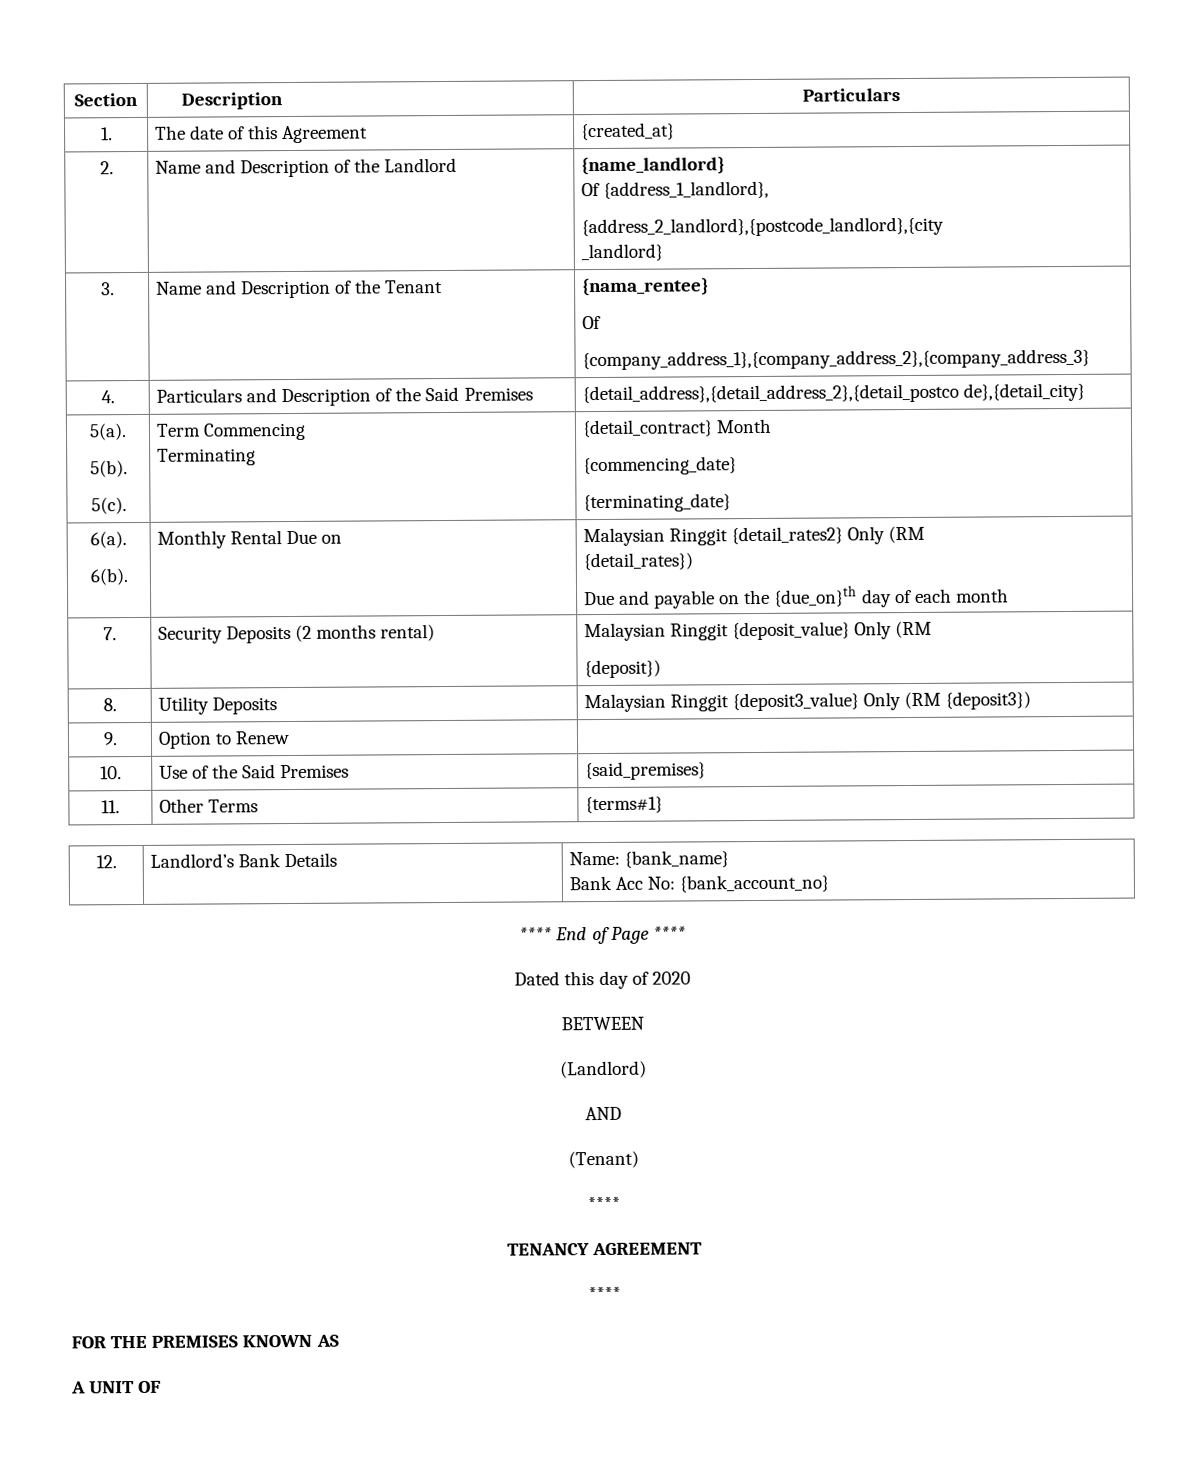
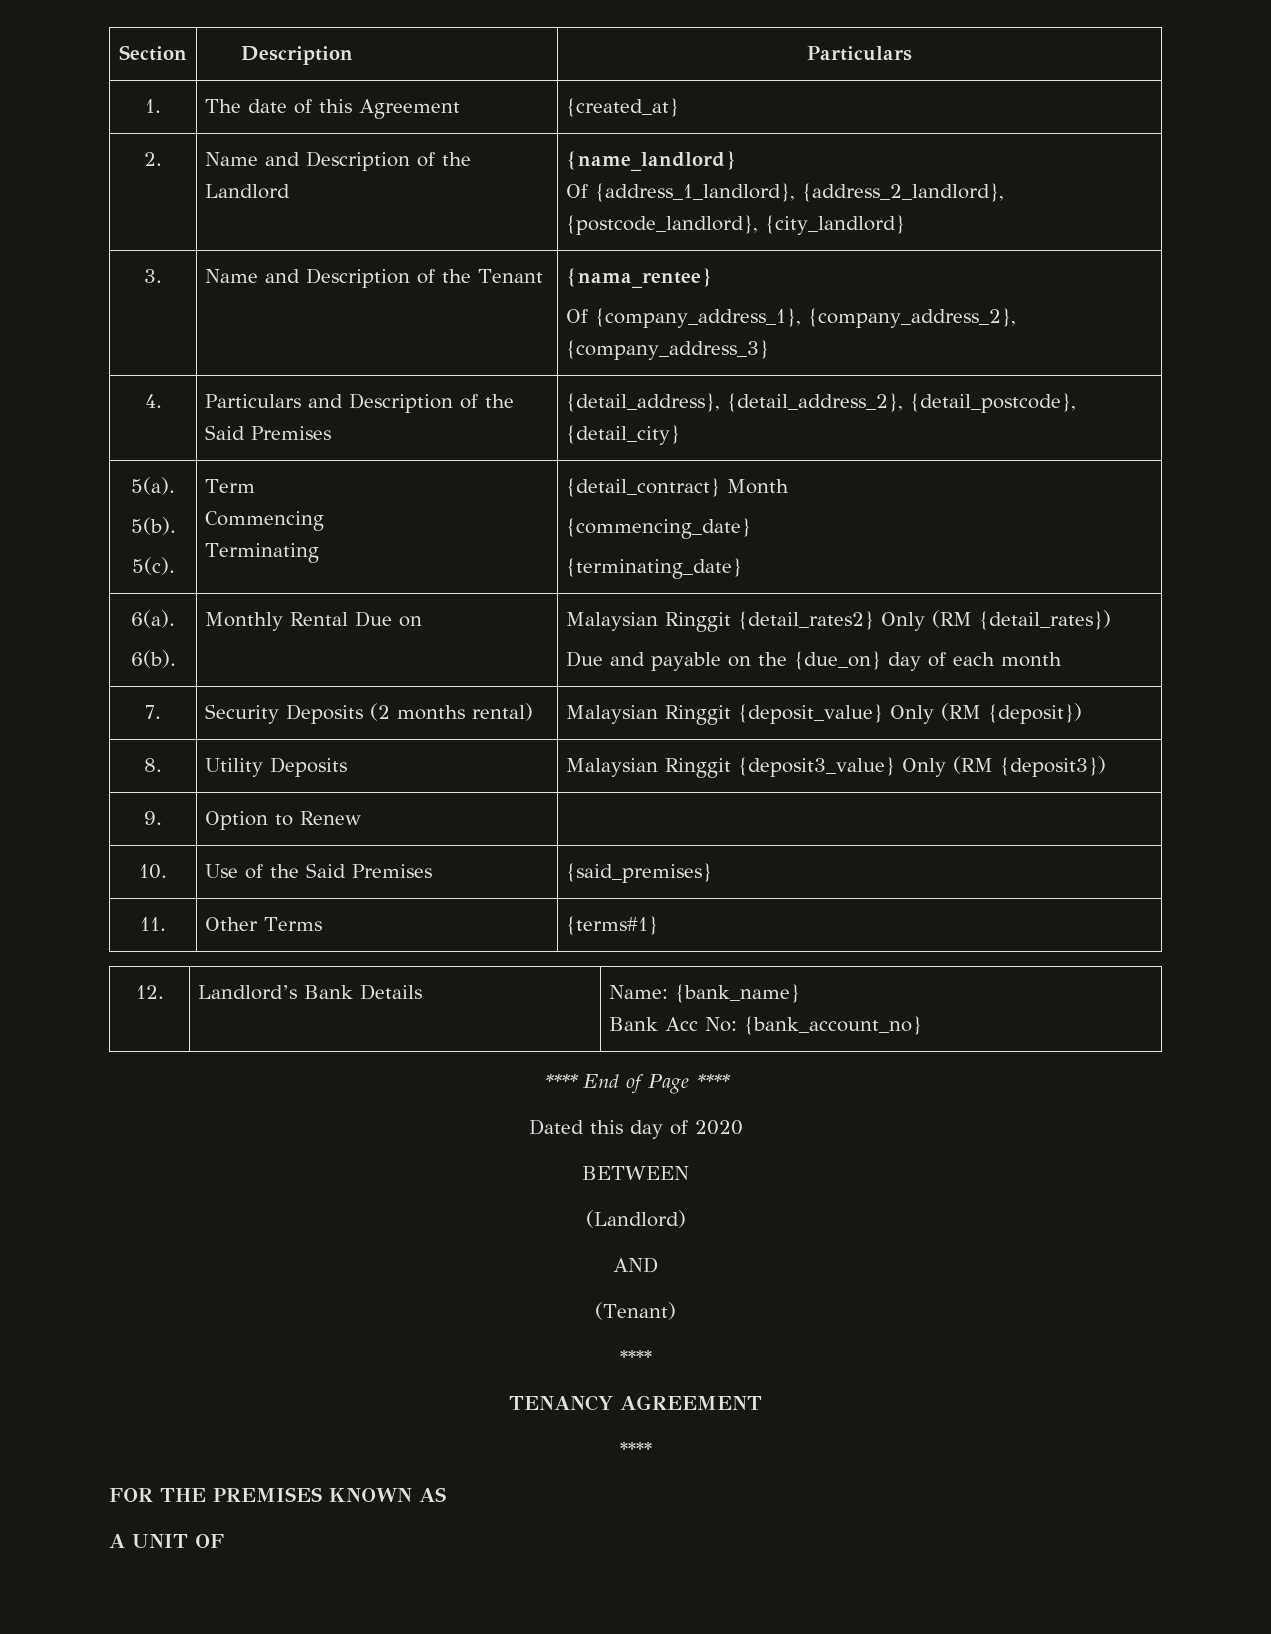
[580,216,944,238] [580,243,663,262] // {address_2_landlord},{postcode_landlord},{city // _landlord} -> [802,183,1005,202] [566,215,906,235] {address_2_landlord}, {postcode_landlord}, {city_landlord}
[581,348,1090,371] // {company_address_1},{company_address_2},{company_address_3} -> [595,308,1017,328] [566,340,770,360] {company_address_1}, {company_address_2}, {company_address_3}
[581,382,1085,405] {detail_address},{detail_address_2},{detail_postco de},{detail_city} -> [566,393,1077,413] [566,425,681,445] {detail_address}, {detail_address_2}, {detail_postcode}, {detail_city}
(201, 430) none -> (256, 486) //
(926, 534) // -> (973, 619) none
[773,585,858,607] {due_on}th -> [794,651,882,670] {due_on}
(933, 629) // -> (982, 712) none

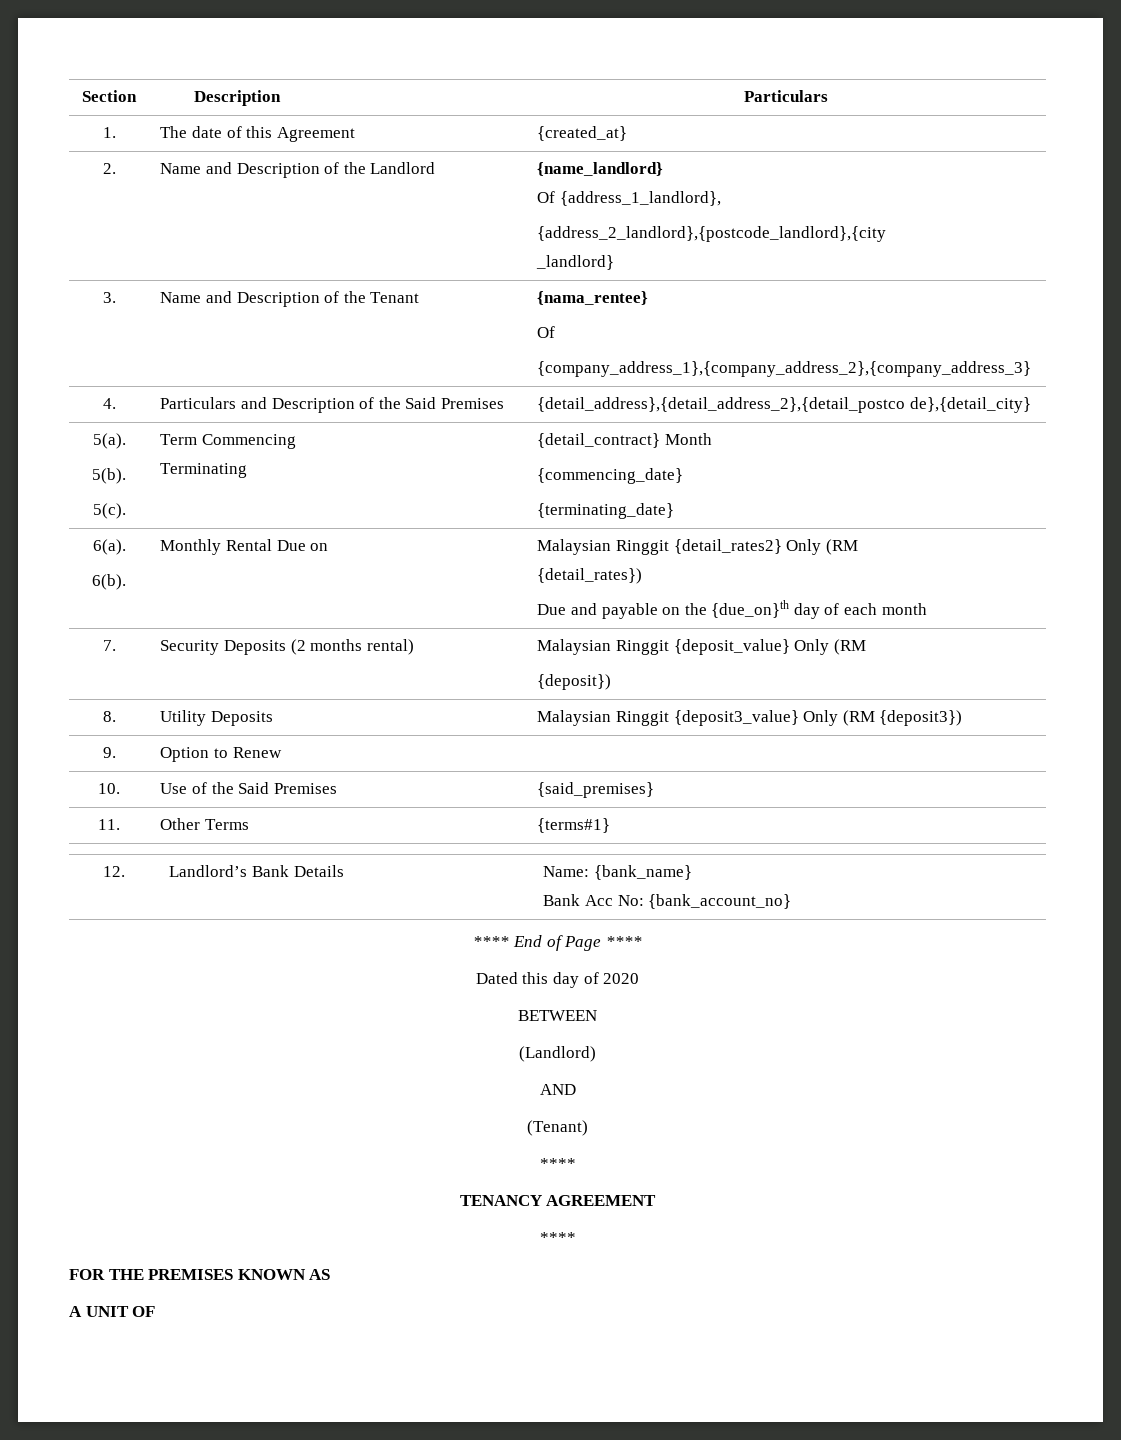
[802,183,1005,202] [566,215,906,235] {address_2_landlord}, {postcode_landlord}, {city_landlord} -> [537,226,887,242] [536,255,615,270] // {address_2_landlord},{postcode_landlord},{city // _landlord}
[595,308,1017,328] [566,340,770,360] {company_address_1}, {company_address_2}, {company_address_3} -> [537,361,1032,377] // {company_address_1},{company_address_2},{company_address_3}
[566,393,1077,413] [566,425,681,445] {detail_address}, {detail_address_2}, {detail_postcode}, {detail_city} -> [537,397,1031,413] {detail_address},{detail_address_2},{detail_postco de},{detail_city}
(256, 486) // -> (198, 439) none
(973, 619) none -> (858, 547) //
[794,651,882,670] {due_on} -> [711,600,790,618] {due_on}th
(982, 712) none -> (866, 647) //

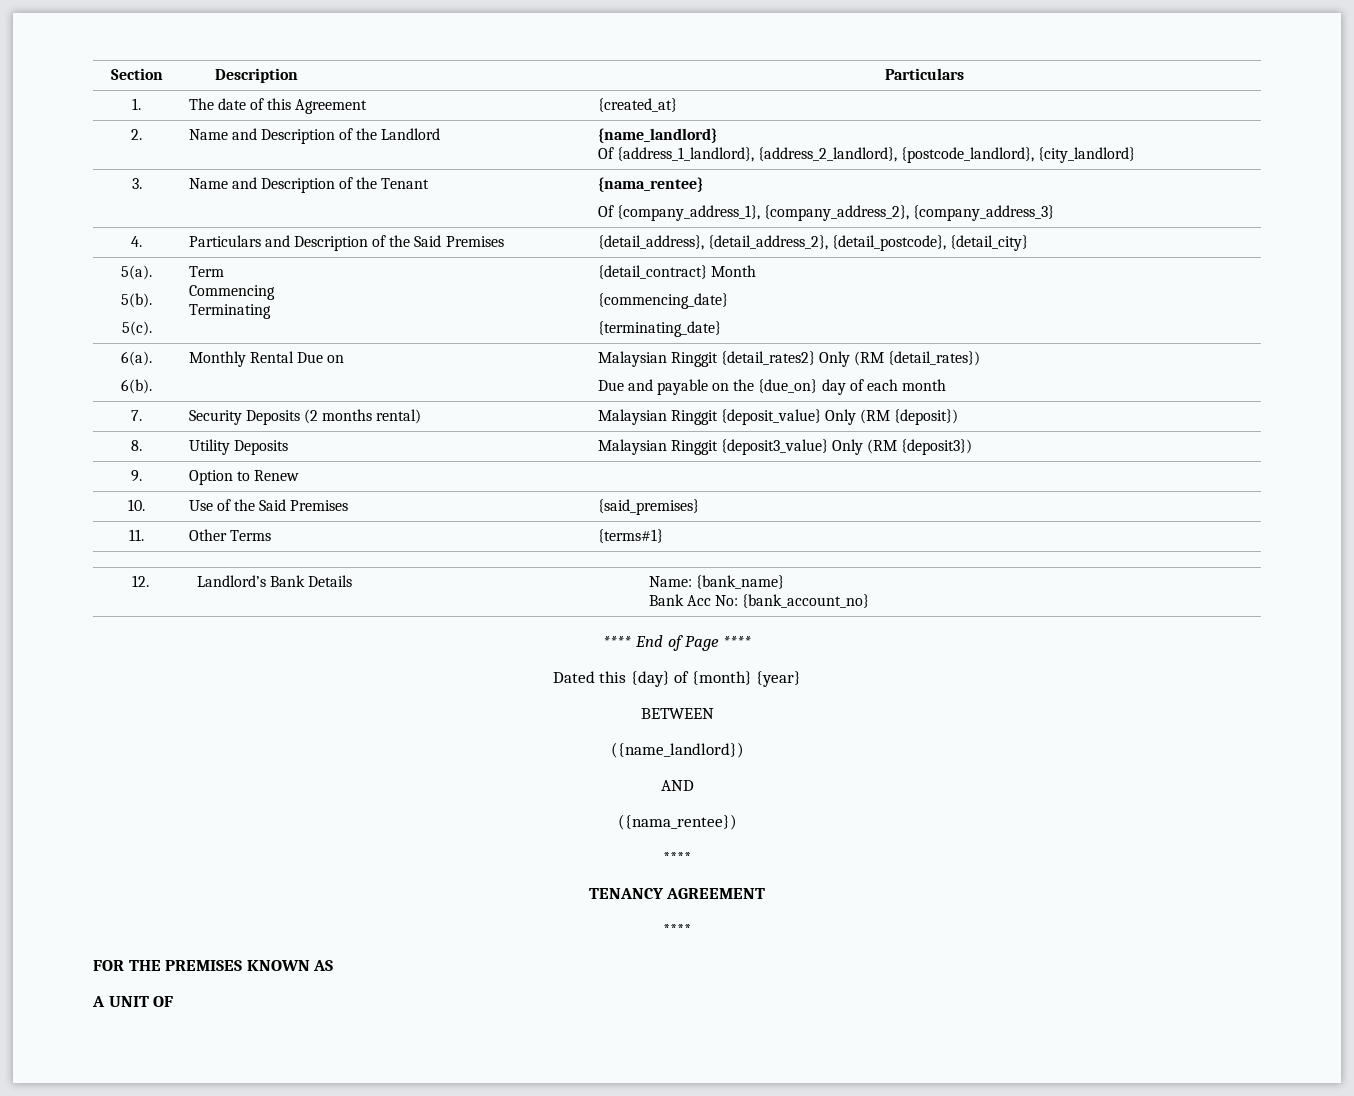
[537,226,887,242] [536,255,615,270] // {address_2_landlord},{postcode_landlord},{city // _landlord} -> [757,147,1136,163] {address_2_landlord}, {postcode_landlord}, {city_landlord}
[537,361,1032,377] // {company_address_1},{company_address_2},{company_address_3} -> [616,205,1055,221] {company_address_1}, {company_address_2}, {company_address_3}
[537,397,1031,413] {detail_address},{detail_address_2},{detail_postco de},{detail_city} -> [597,235,1029,251] {detail_address}, {detail_address_2}, {detail_postcode}, {detail_city}
(198, 439) none -> (224, 271) //
(858, 547) // -> (885, 358) none
[711,600,790,618] {due_on}th -> [758,379,818,393] {due_on}
(866, 647) // -> (891, 416) none
[553,972,640,988] day of 2020 -> [630,671,802,687] {day} of {month} {year}
[519,1046,596,1062] (Landlord) -> [610,742,744,758] ({name_landlord})
[527,1120,588,1136] (Tenant) -> [617,814,737,830] ({nama_rentee})

